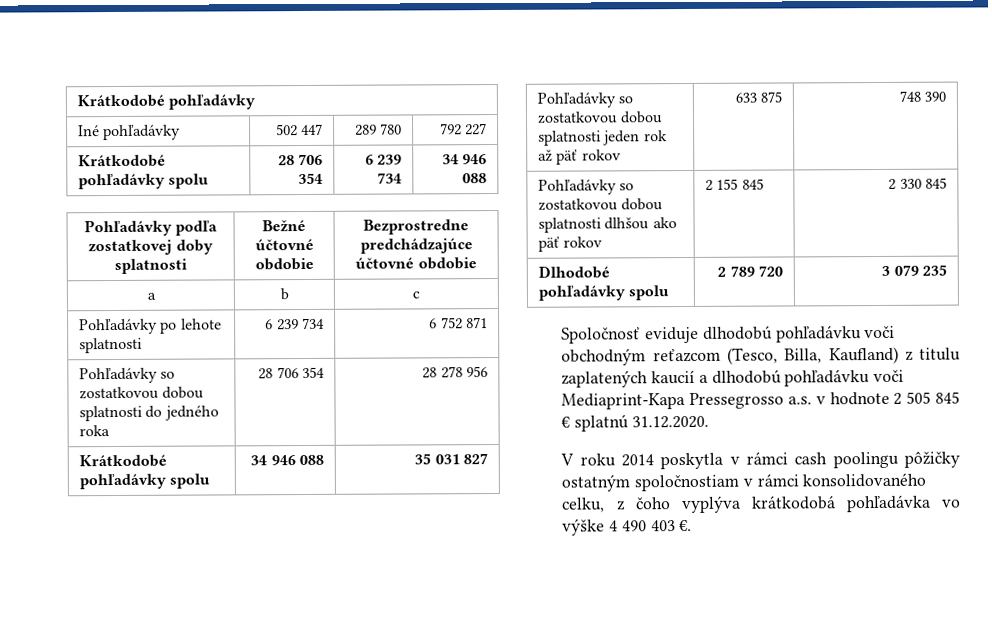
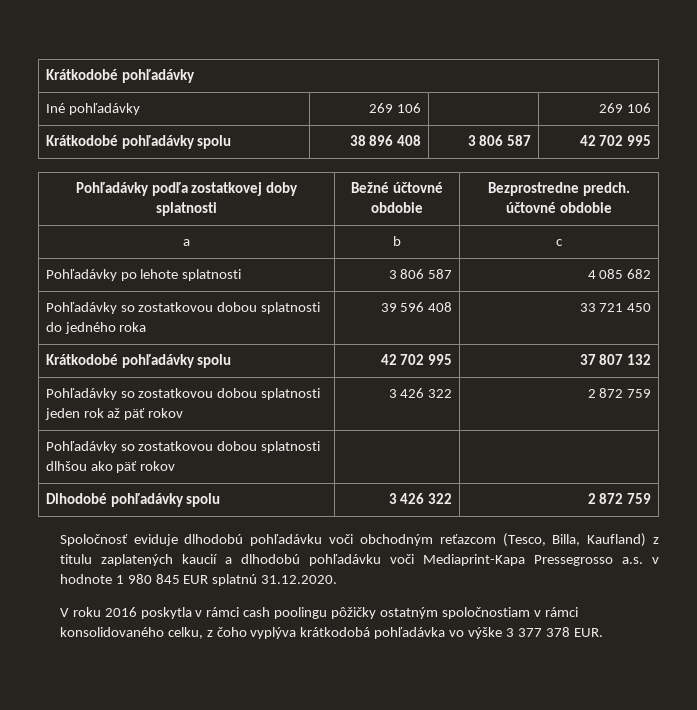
[275,123,324,137] [354,123,403,136] [439,123,488,136] [77,154,166,168] [77,173,210,190] [277,153,324,166] [298,172,324,185] [364,154,403,165] [377,172,403,184] [441,154,488,165] [462,173,488,184] 502 447 | 289 780 | 792 227 // Krátkodobé pohľadávky spolu | 28 706 354 | 6 239 734 | 34 946 088 -> [369,103,422,113] [599,103,652,113] [45,135,232,149] [349,135,422,146] [467,135,532,146] [579,135,652,146] 269 106 | | 269 106 // Krátkodobé pohľadávky spolu | 38 896 408 | 3 806 587 | 42 702 995
[359,238,473,254] predchádzajúce -> [582,182,630,196] predch.
[265,317,326,331] [429,317,489,330] 6 239 734 | 6 752 871 -> [388,269,453,279] [587,269,652,279] 3 806 587 | 4 085 682
[258,366,326,380] [422,366,489,379] [78,454,167,468] [78,473,211,490] [250,454,325,466] [414,453,489,465] 28 706 354 | 28 278 956 // Krátkodobé pohľadávky spolu | 34 946 088 | 35 031 827 -> [380,302,453,312] [579,303,652,312] [45,354,232,368] [380,354,453,365] [579,354,652,365] 39 596 408 | 33 721 450 // Krátkodobé pohľadávky spolu | 42 702 995 | 37 807 132
[734,91,783,103] [898,90,947,102] 633 875 | 748 390 -> [388,388,453,398] [587,388,652,398] 3 426 322 | 2 872 759
[704,178,764,191] [888,177,948,190] [537,265,610,279] [537,285,670,301] [717,265,784,277] [881,264,948,276] 2 155 845 | 2 330 845 // Dlhodobé pohľadávky spolu | 2 789 720 | 3 079 235 -> [45,493,221,507] [388,493,453,504] [587,493,652,504] | // Dlhodobé pohľadávky spolu | 3 426 322 | 2 872 759
[893,391,960,405] [561,416,571,428] 2 505 845 € -> [115,574,209,584] 1 980 845 EUR
[621,454,655,467] 2014 -> [104,607,137,617] 2016
[609,519,693,532] 4 490 403 €. -> [506,627,603,637] 3 377 378 EUR.

